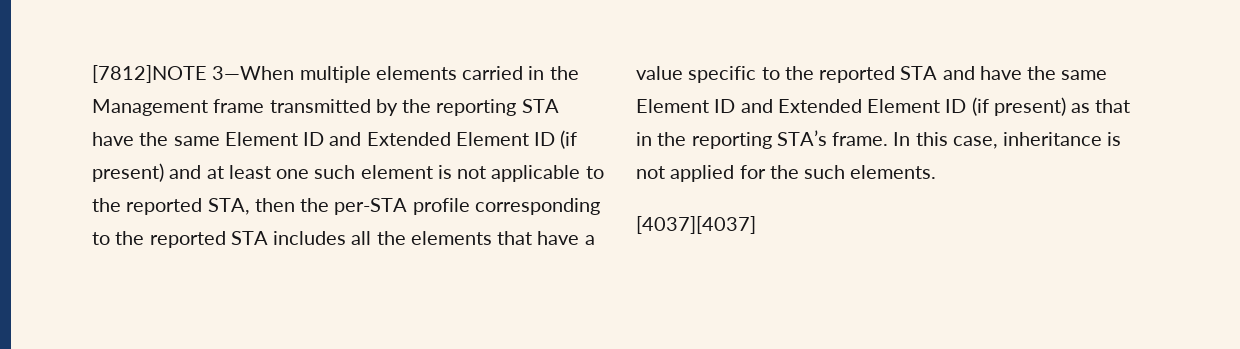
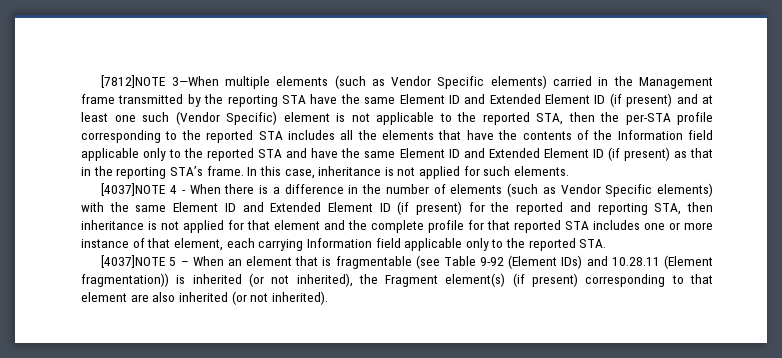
(457, 73) none -> [334,75,547,89] (such as Vendor Specific elements)
(356, 172) none -> [175,111,277,125] (Vendor Specific)
[584,235,595,245] [636,66,757,83] a value specific -> [498,130,713,140] [81,148,167,161] the contents of the Information field applicable only
[769,165,799,179] the -> (480, 171) none
[636,216,756,234] [4037][4037] -> [101,183,714,197] [81,201,713,215] [81,220,713,233] [81,238,607,251] [101,255,713,269] [81,273,713,287] [81,291,328,305] [4037]NOTE 4 - When there is a difference in the number of elements (such as Vendor Specific elements) with the same Element ID and Extended Element ID (if present) for the reported and reporting STA, then inheritance is not applied for that element and the complete profile for that reported STA includes one or more instance of that element, each carrying Information field applicable only to the reported STA. // [4037]NOTE 5 – When an element that is fragmentable (see Table 9-92 (Element IDs) and 10.28.11 (Element fragmentation)) is inherited (or not inherited), the Fragment element(s) (if present) corresponding to that element are also inherited (or not inherited).

